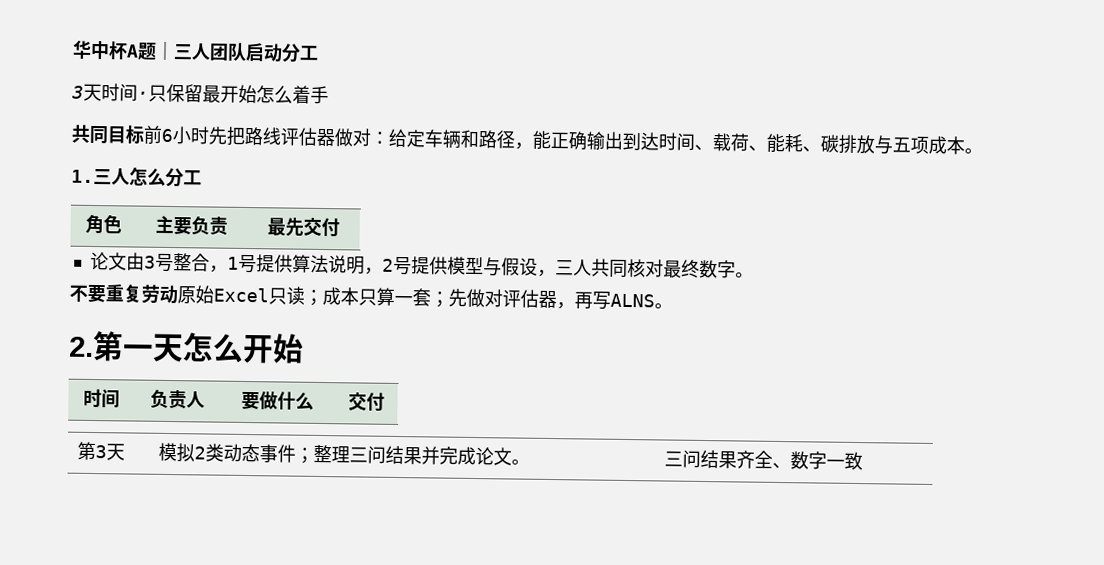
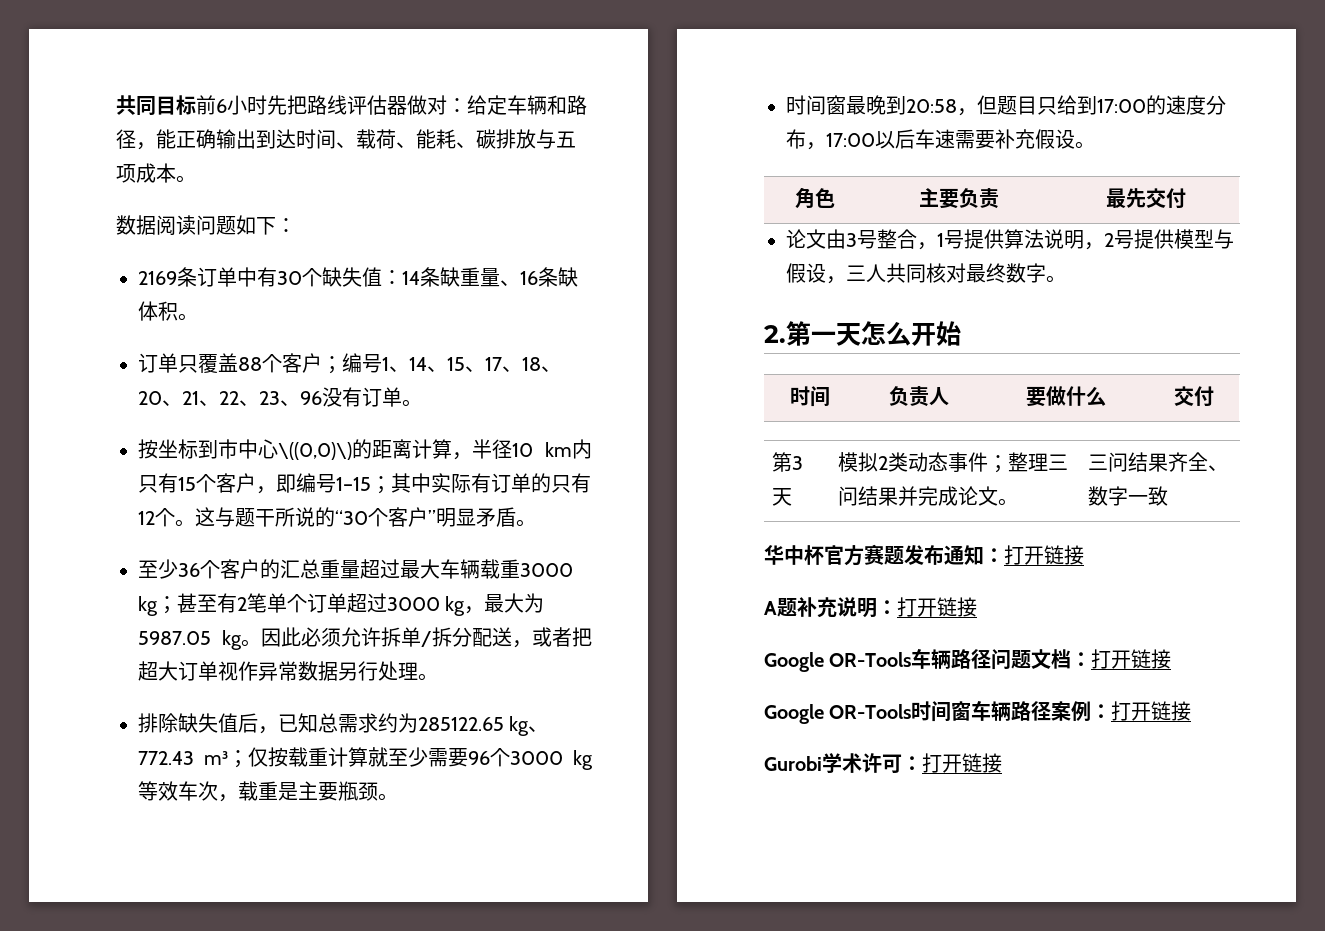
[72,40,319,63] [71,83,329,105] 华中杯A题｜三人团队启动分工 // 3天时间·只保留最开始怎么着手 // -> (116, 105) none
[71,167,202,188] 1.三人怎么分工 -> [116,215,296,235] [138,267,578,287] [138,301,198,321] [138,353,561,374] [138,387,422,407] [138,439,592,460] [138,473,591,494] [138,507,536,527] [138,559,573,579] [138,593,545,616] [138,627,592,650] [138,661,438,681] [138,713,549,736] [138,747,593,770] [138,781,398,802] [786,95,1226,116] [786,129,1095,150] 数据阅读问题如下： // 2169条订单中有30个缺失值：14条缺重量、16条缺体积。 // 订单只覆盖88个客户；编号1、14、15、17、18、20、21、22、23、96没有订单。 // 按坐标到市中心\((0,0)\)的距离计算，半径10 km内只有15个客户，即编号1–15；其中实际有订单的只有12个。这与题干所说的“30个客户”明显矛盾。 // 至少36个客户的汇总重量超过最大车辆载重3000 kg；甚至有2笔单个订单超过3000 kg，最大为5987.05 kg。因此必须允许拆单/拆分配送，或者把超大订单视作异常数据另行处理。 // 排除缺失值后，已知总需求约为285122.65 kg、772.43 m³；仅按载重计算就至少需要96个3000 kg等效车次，载重是主要瓶颈。 // 时间窗最晚到20:58，但题目只给到17:00的速度分布，17:00以后车速需要补充假设。
[69,284,673,310] // 不要重复劳动原始Excel只读；成本只算一套；先做对评估器，再写ALNS。 -> (1066, 279) none
(864, 461) none -> [764,544,1084,566] [764,597,977,618] [764,648,1172,672] [764,700,1192,724] [764,753,1002,773] // 华中杯官方赛题发布通知：打开链接 // A题补充说明：打开链接 // Google OR-Tools车辆路径问题文档：打开链接 // Google OR-Tools时间窗车辆路径案例：打开链接 // Gurobi学术许可：打开链接

